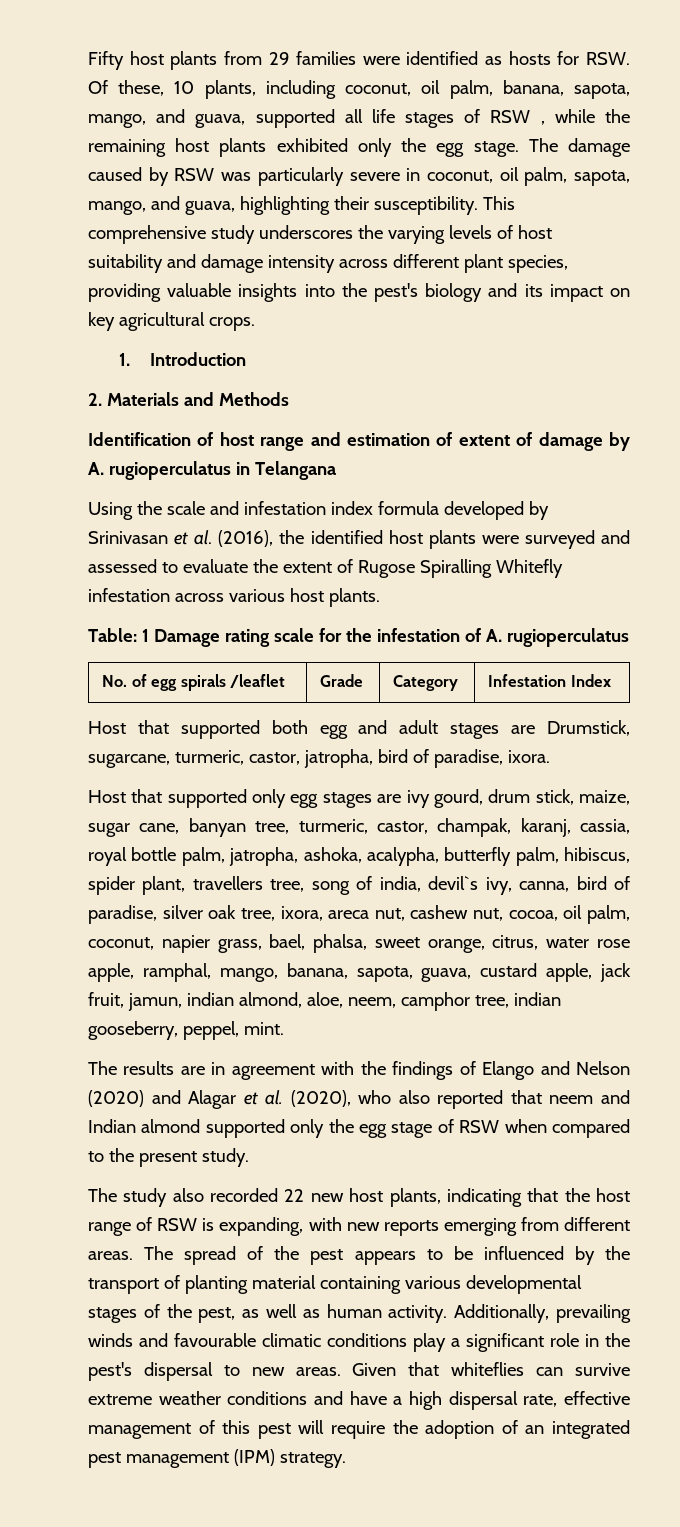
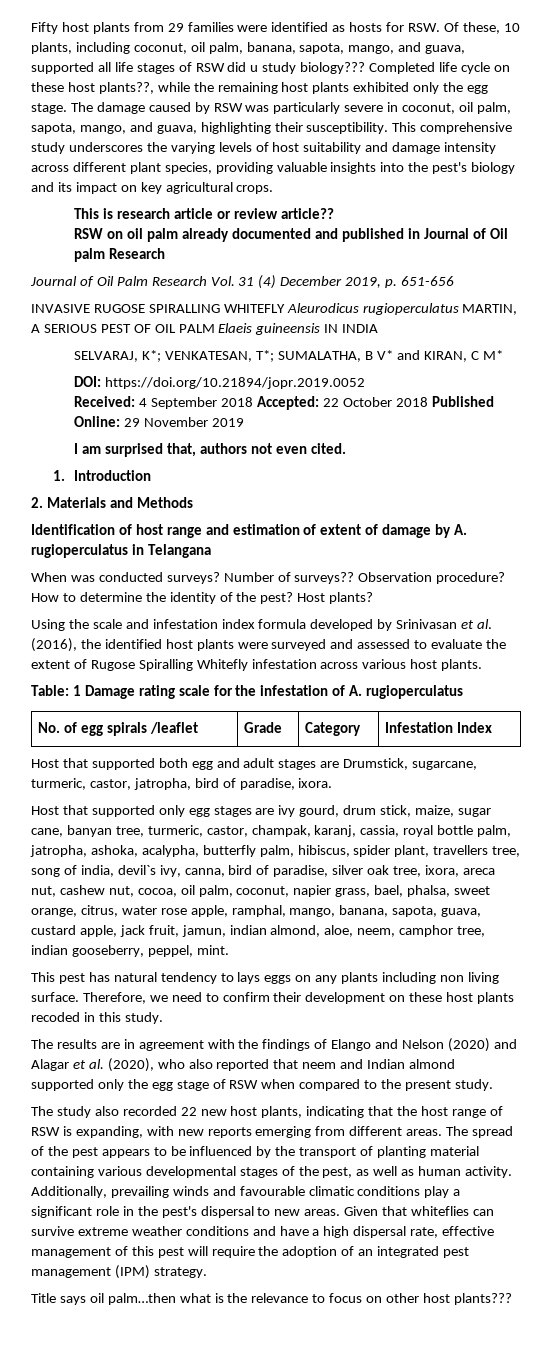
[540,121,545,125] , -> [227,62,510,74] [31,82,154,94] did u study biology??? Completed life cycle on these host plants??,
(255, 324) none -> [74,208,334,219] [74,228,508,242] [74,248,166,262] [30,275,455,289] [31,303,518,315] [31,323,379,335] [74,350,503,362] [74,376,366,389] [74,396,494,410] [74,416,245,427] [74,443,346,457] // This is research article or review article?? // RSW on oil palm already documented and published in Journal of Oil palm Research // Journal of Oil Palm Research Vol. 31 (4) December 2019, p. 651-656 // INVASIVE RUGOSE SPIRALLING WHITEFLY Aleurodicus rugioperculatus MARTIN, A SERIOUS PEST OF OIL PALM Elaeis guineensis IN INDIA // SELVARAJ, K*; VENKATESAN, T*; SUMALATHA, B V* and KIRAN, C M* // DOI: https://doi.org/10.21894/jopr.2019.0052 // Received: 4 September 2018 Accepted: 22 October 2018 Published Online: 29 November 2019 // I am surprised that, authors not even cited.
(336, 470) none -> [31,572,506,584] [31,592,374,604] // When was conducted surveys? Number of surveys?? Observation procedure? How to determine the identity of the pest? Host plants?
(284, 1028) none -> [31,972,499,984] [31,992,515,1004] [31,1012,163,1024] // This pest has natural tendency to lays eggs on any plants including non living surface. Therefore, we need to confirm their development on these host plants recoded in this study.
(346, 1460) none -> [31,1293,512,1305] // Title says oil palm…then what is the relevance to focus on other host plants???

